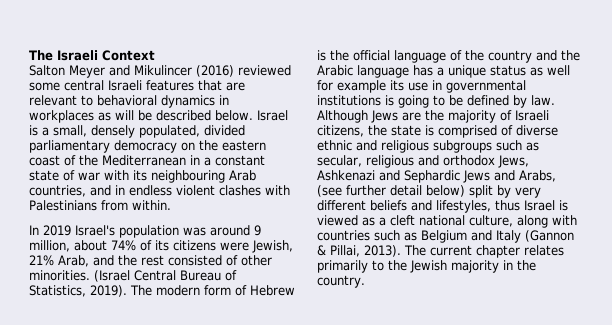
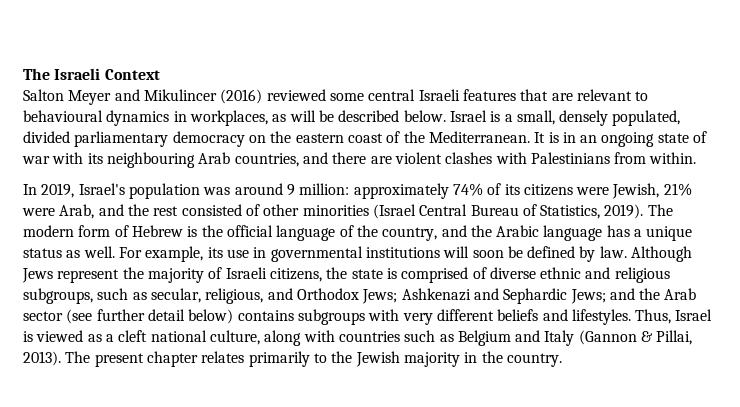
[97,95,157,106] behavioral -> [23,110,103,122] behavioural
[29,110,94,123] workplaces -> [189,110,268,126] workplaces,
[102,155,265,166] Mediterranean in a constant -> [428,131,655,147] Mediterranean. It is in an ongoing
[115,185,172,196] in endless -> [332,152,392,164] there are
[43,225,71,236] 2019 -> [41,183,75,198] 2019,
[29,240,107,252] million, about -> [299,183,449,199] million: approximately
(54, 260) none -> [22,208,55,216] were
[29,270,90,281] minorities. -> [302,205,369,216] minorities
[488,50,532,63] country -> [382,227,438,241] country,
[547,65,570,76] [317,80,386,93] well for example -> [83,246,204,262] well. For example,
[385,95,445,108] is going to -> [443,246,504,258] will soon
[402,112,421,121] are -> [57,269,120,283] represent
[433,140,492,153] subgroups -> [23,288,93,304] subgroups,
[366,155,529,168] [317,170,556,183] religious and orthodox Jews, Ashkenazi and Sephardic Jews and Arabs, -> [205,288,697,304] [23,311,63,321] religious, and Orthodox Jews; Ashkenazi and Sephardic Jews; and the Arab sector
[469,185,511,198] split by -> [237,309,400,325] contains subgroups with
[436,200,520,213] lifestyles, thus -> [571,309,672,325] lifestyles. Thus,
[430,245,472,256] current -> [94,353,144,367] present

